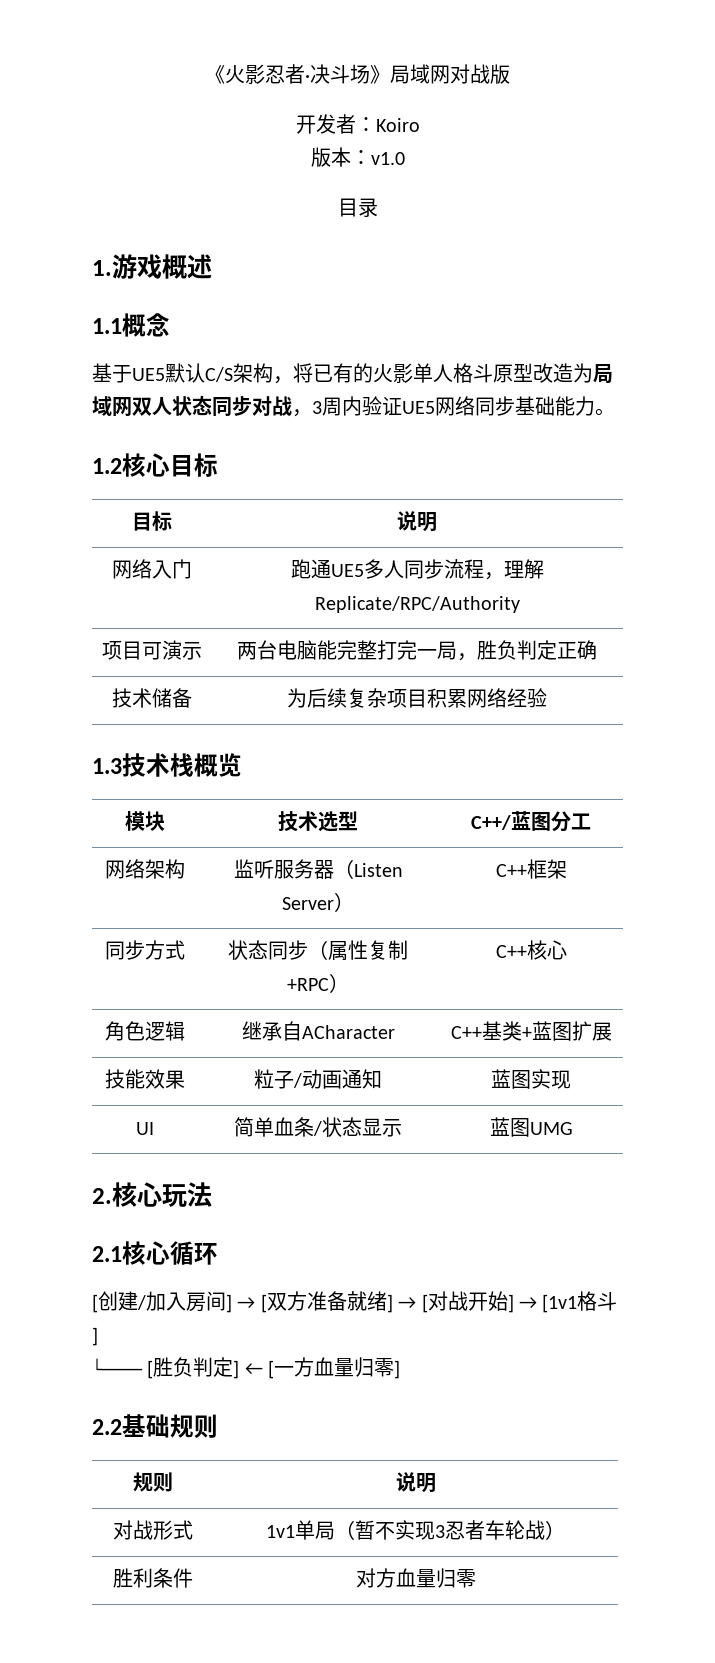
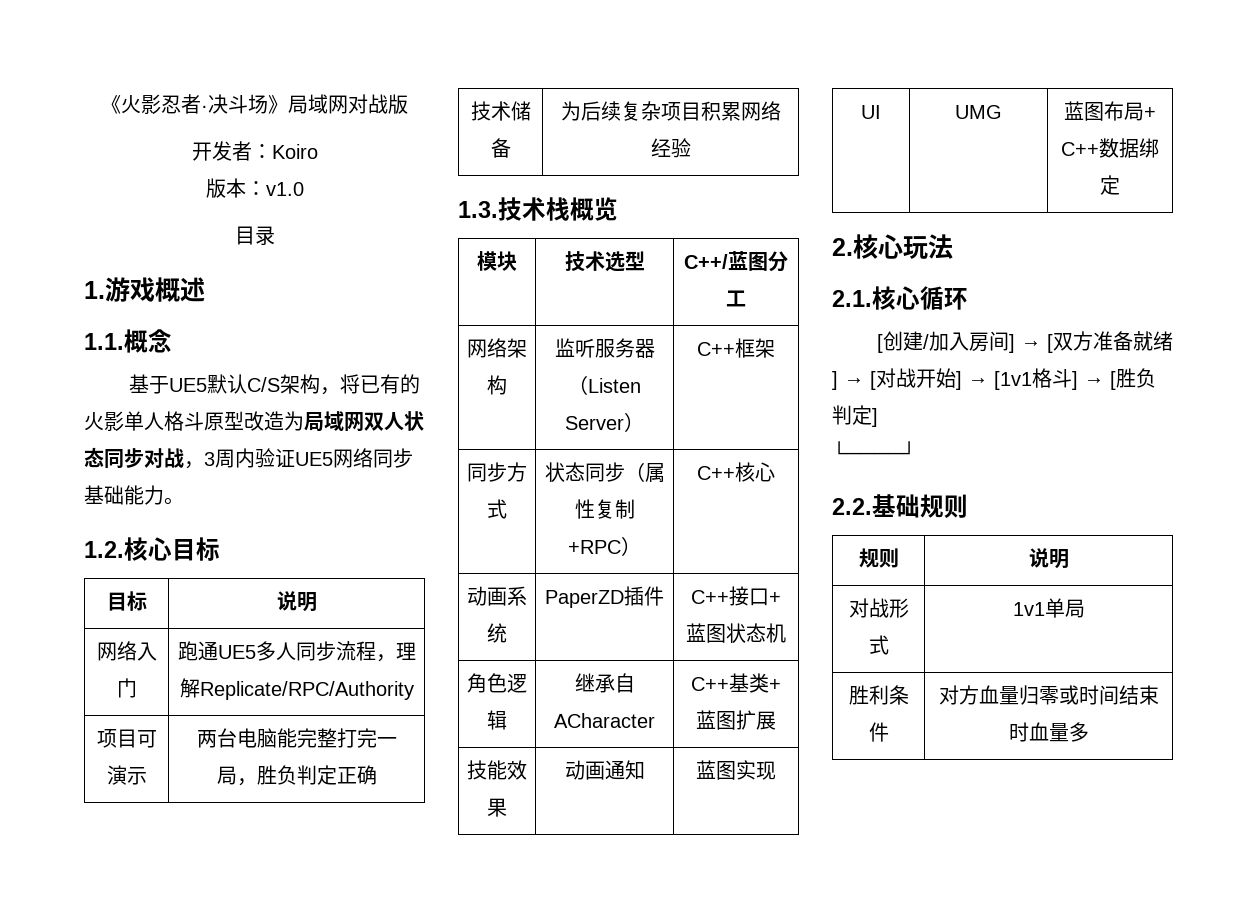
[92,318,122,334] 1.1 -> [84,333,124,350] 1.1.
[92,458,122,474] 1.2 -> [84,541,124,558] 1.2.
[92,758,122,774] 1.3 -> [458,201,498,218] 1.3.
(567, 950) none -> [467,586,527,606] [487,623,507,643] [545,586,664,608] [691,586,781,606] [686,623,786,643] // 动画系统 | PaperZD插件 | C++接口+蓝图状态机
[254,1069,302,1089] 粒子/ -> (507, 807) none
[234,1117,402,1137] [489,1117,573,1137] 简单血条/状态显示 | 蓝图UMG -> [955,105,1002,119] [1064,101,1156,121] [1061,138,1159,158] [1100,175,1120,195] UMG | 蓝图布局+ C++数据绑定
[92,1246,122,1262] 2.1 -> [832,290,872,307] 2.1.
[92,1358,143,1375] // └──── -> [1084,377,1104,386] →
[244,1357,401,1379] [92,1419,122,1435] ← [一方血量归零] // 2.2 -> [832,441,916,460] [832,498,872,515] // └────┘ // 2.2.
[335,1520,565,1540] （暂不实现3忍者车轮战） -> (1085, 608) none
(476, 1578) none -> [1058,685,1159,705] [1008,722,1089,742] 或时间结束时血量多

